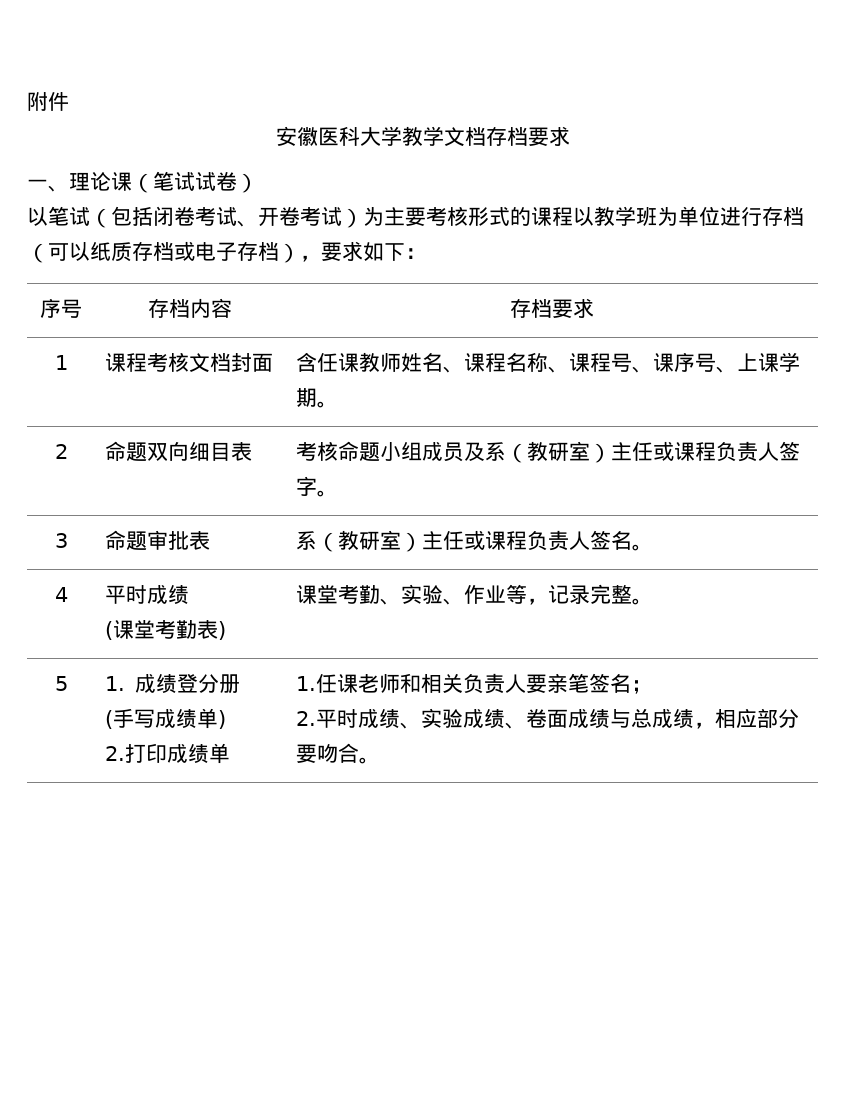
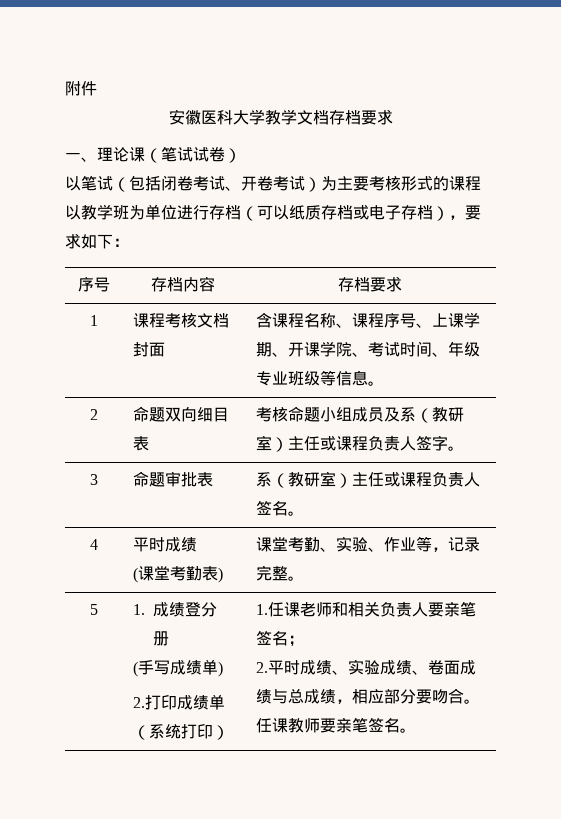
[316,352,464,373] 任课教师姓名、 -> (273, 320) none
[610,353,674,373] 号、课 -> (385, 320) none
(317, 397) none -> [272,341,481,357] [256,370,369,386] 、开课学院、考试时间、年级专业班级等信息
(230, 753) none -> [133,724,230,740] （系统打印）
(380, 760) none -> [256,717,417,733] 任课教师要亲笔签名。

